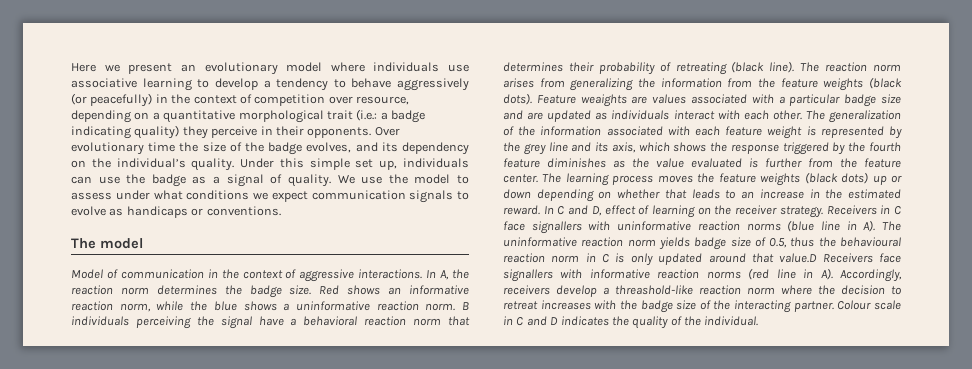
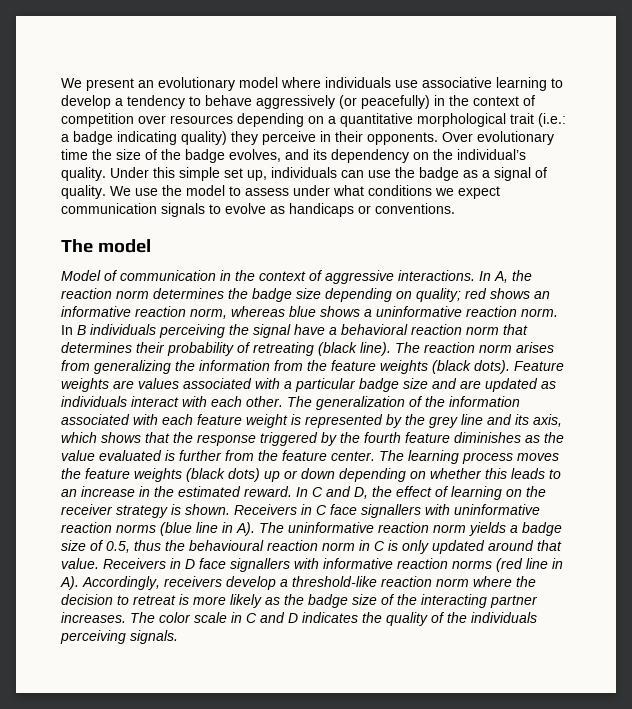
[71,63,120,72] Here we -> [61,78,82,88] We
[356,96,409,105] resource, -> [170,115,233,124] resources
[289,285,340,295] size. Red -> [296,288,487,302] size depending on quality; red
[156,301,208,311] while the -> [231,306,285,317] whereas
(456, 307) none -> [61,325,73,335] In
[580,94,627,107] weaights -> [61,378,109,392] weights
(707, 147) none -> [145,432,170,443] that
[664,189,687,199] that -> [485,468,507,479] this
(602, 211) none -> [372,486,392,497] the
[779,206,823,218] strategy. -> [116,504,230,518] strategy is shown.
(690, 243) none -> [510,525,518,533] a
[779,253,873,263] value.D Receivers -> [61,558,195,569] value. Receivers in D
[615,285,693,295] threashold-like -> [292,576,377,587] threshold-like
[540,300,617,310] increases with -> [179,594,280,608] is more likely as
[793,300,872,312] partner. Colour -> [490,595,538,608] [61,612,191,623] partner increases. The color
[704,316,759,326] individual. -> [471,612,537,623] [60,630,178,644] individuals perceiving signals.

